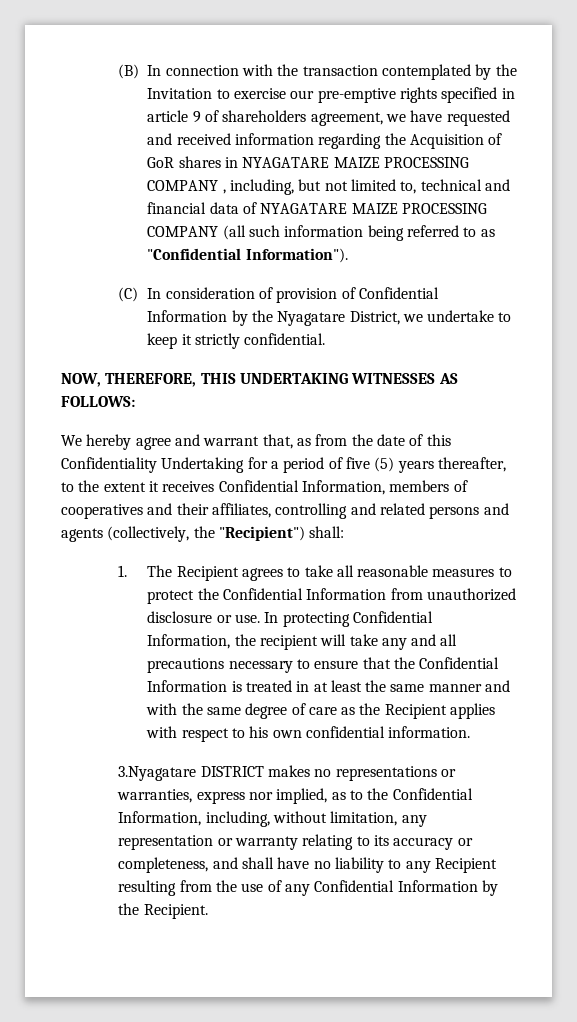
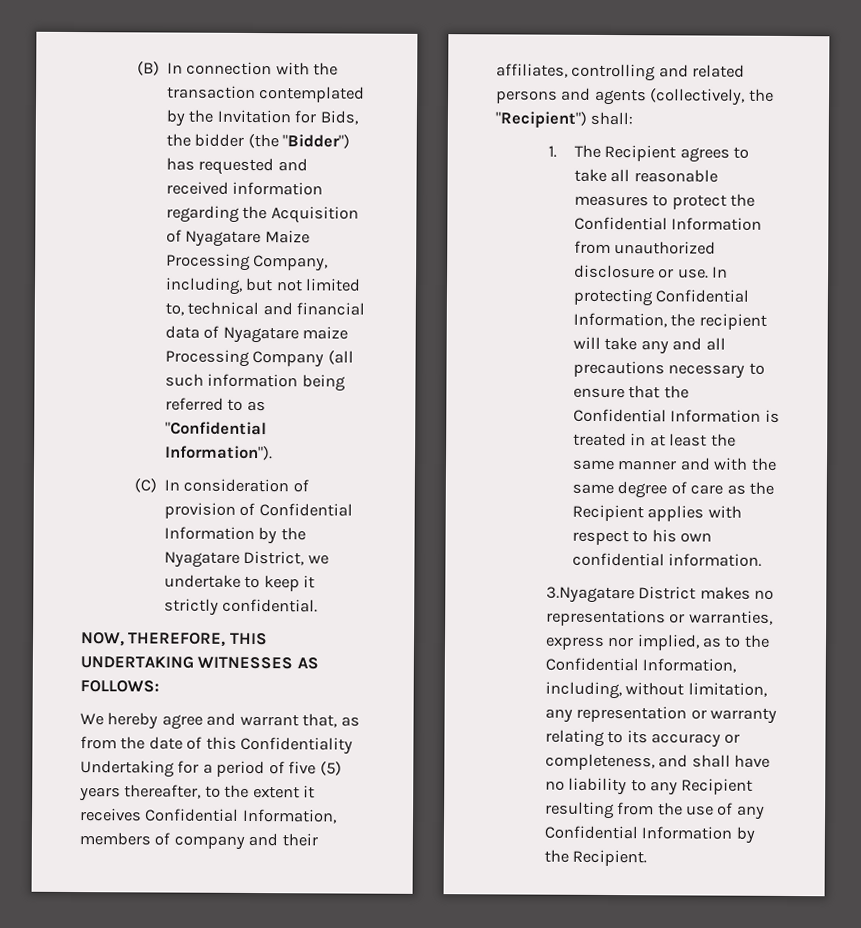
[216,87,515,103] [147,110,443,126] to exercise our pre-emptive rights specified in article 9 of shareholders agreement, we have -> [294,110,358,125] [165,133,351,149] [165,157,195,171] for Bids, the bidder (the "Bidder") has
[147,156,470,168] [147,180,226,194] GoR shares in NYAGATARE MAIZE PROCESSING COMPANY , -> [185,230,310,248] [165,253,329,272] Nyagatare Maize Processing Company,
[260,203,488,214] [147,226,219,237] NYAGATARE MAIZE PROCESSING COMPANY -> [222,326,349,344] [164,349,325,368] Nyagatare maize Processing Company
[61,504,143,519] cooperatives -> [173,835,245,850] company
[200,766,264,777] DISTRICT -> [638,586,697,600] District

